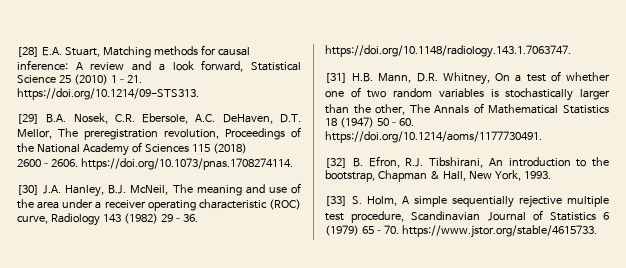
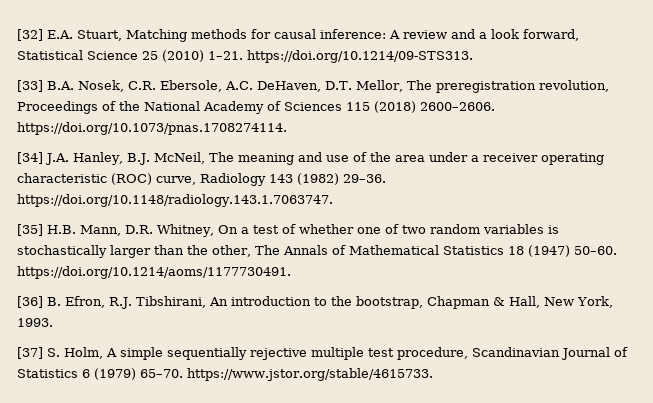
[17,47,39,57] [28] -> [17,29,43,41] [32]
[17,114,39,124] [29] -> [17,80,43,92] [33]
[17,185,39,195] [30] -> [17,152,43,164] [34]
[325,73,347,83] [31] -> [17,224,43,236] [35]
[325,158,347,168] [32] -> [17,296,43,308] [36]
[325,196,347,206] [33] -> [17,347,43,359] [37]

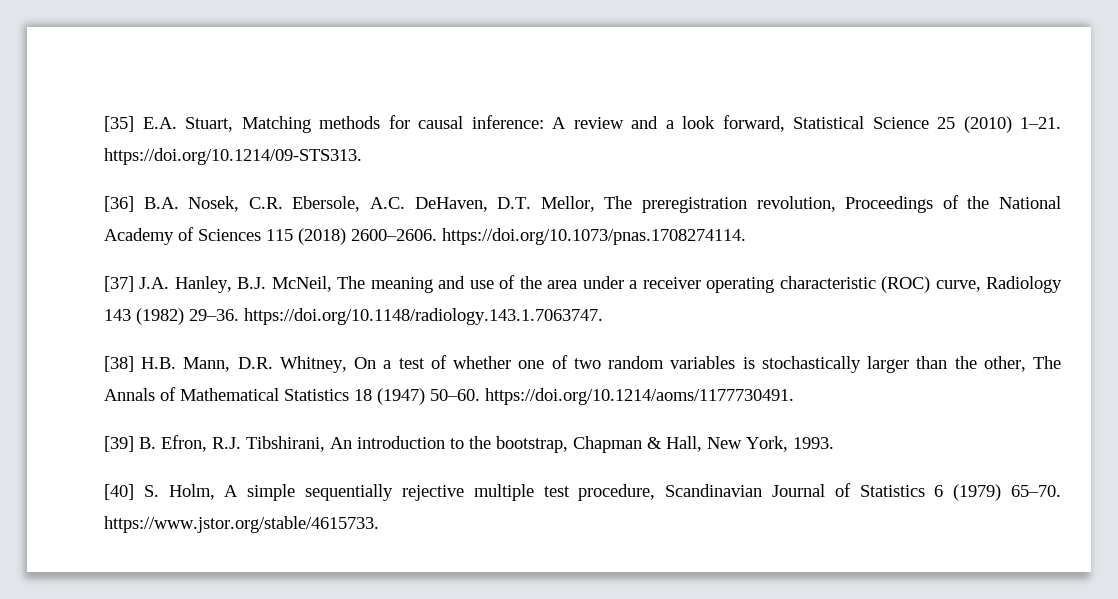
[17,29,43,41] [32] -> [104,116,134,132] [35]
[17,80,43,92] [33] -> [104,196,134,212] [36]
[17,152,43,164] [34] -> [104,276,134,292] [37]
[17,224,43,236] [35] -> [104,356,134,372] [38]
[17,296,43,308] [36] -> [104,436,134,452] [39]
[17,347,43,359] [37] -> [104,484,134,500] [40]

